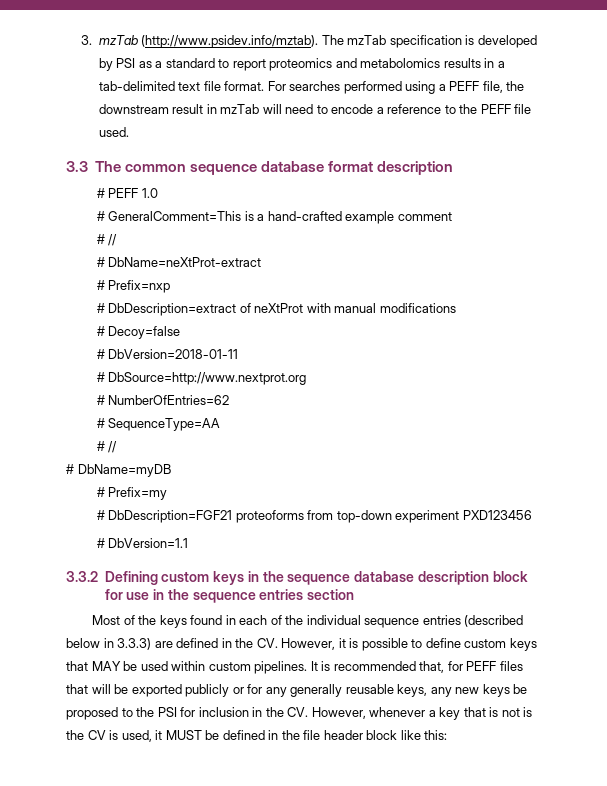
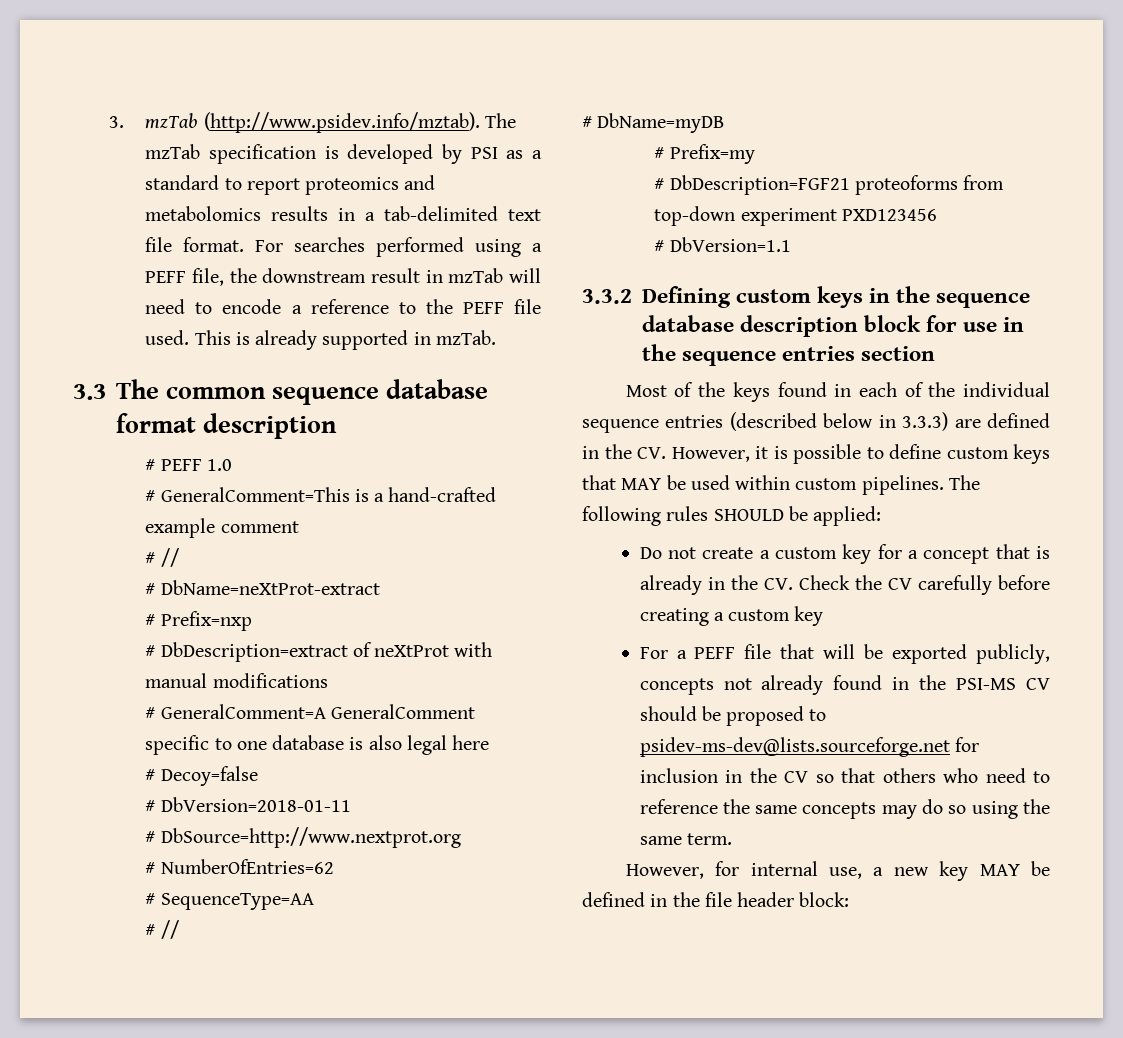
(129, 132) none -> [194,330,496,350] This is already supported in mzTab.
(456, 308) none -> [145,704,475,719] [145,735,490,755] // # GeneralComment=A GeneralComment specific to one database is also legal here
[310,661,523,673] [66,684,510,697] It is recommended that, for PEFF files that will be exported publicly or for any generally reusable keys, any new keys -> [948,475,980,490] [582,506,882,526] [639,544,1050,564] [639,575,1050,595] [639,606,824,626] [639,644,1050,664] [639,675,1050,695] [639,706,697,721] The following rules SHOULD be applied: // Do not create a custom key for a concept that is already in the CV. Check the CV carefully before creating a custom key // For a PEFF file that will be exported publicly, concepts not already found in the PSI-MS CV should
[136,707,177,717] the PSI -> [639,737,950,757] psidev-ms-dev@lists.sourceforge.net
[287,707,533,720] [66,730,202,742] CV. However, whenever a key that is not is the CV is used, it MUST -> [784,768,1050,783] [639,799,1050,819] [639,833,732,845] [625,861,1020,881] CV so that others who need to reference the same concepts may do so using the same term. // However, for internal use, a new key MAY
[366,730,448,740] block like this: -> [799,892,850,907] block:

